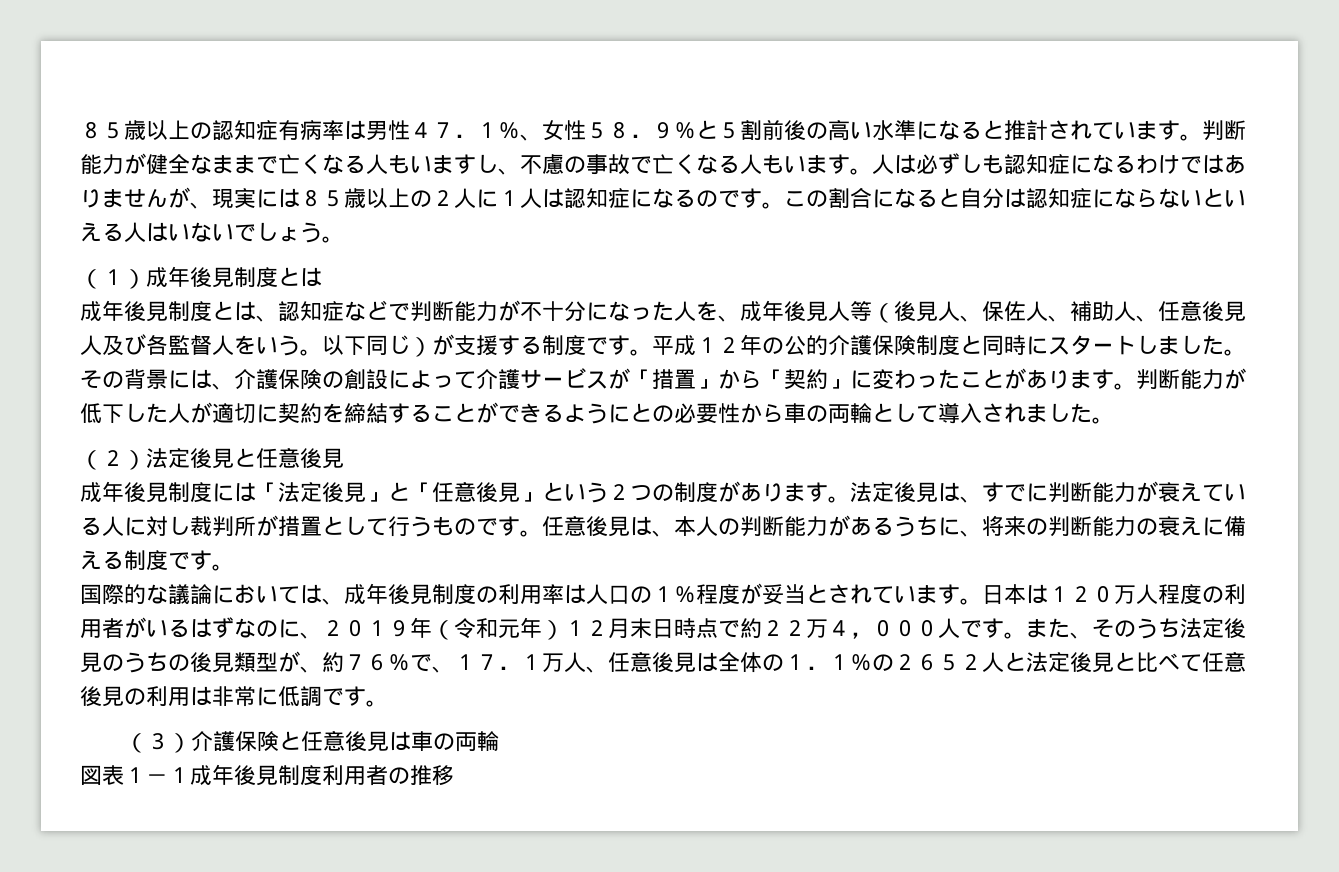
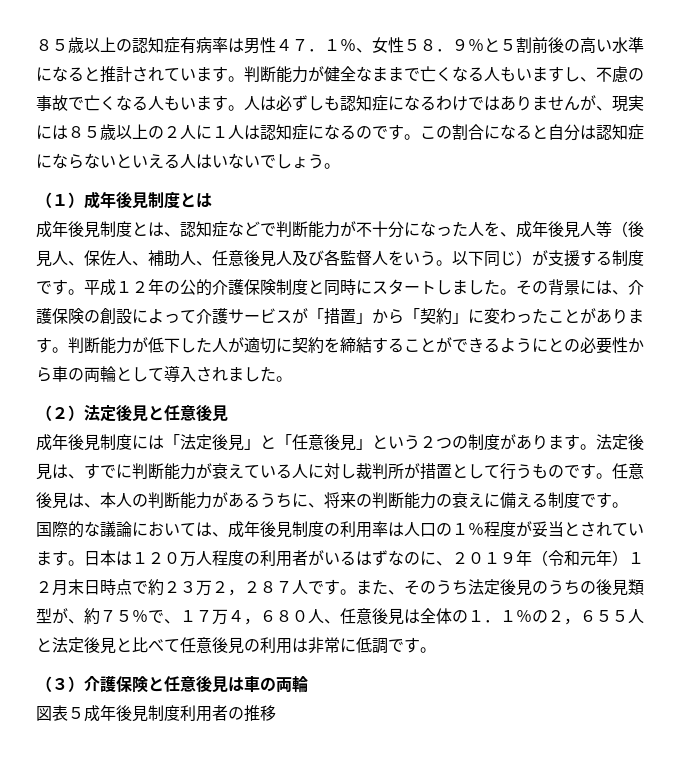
[784,619,938,639] ２万４，０００ -> [180,580,292,596] ３万２，２８７
[366,654,388,671] ６ -> [116,610,132,622] ５
[498,653,564,672] ．１万 -> [212,609,308,625] 万４，６８０
[916,654,982,671] ６５２ -> [564,610,628,625] ，６５５
[124,767,190,783] １－１ -> [68,707,84,719] ５

